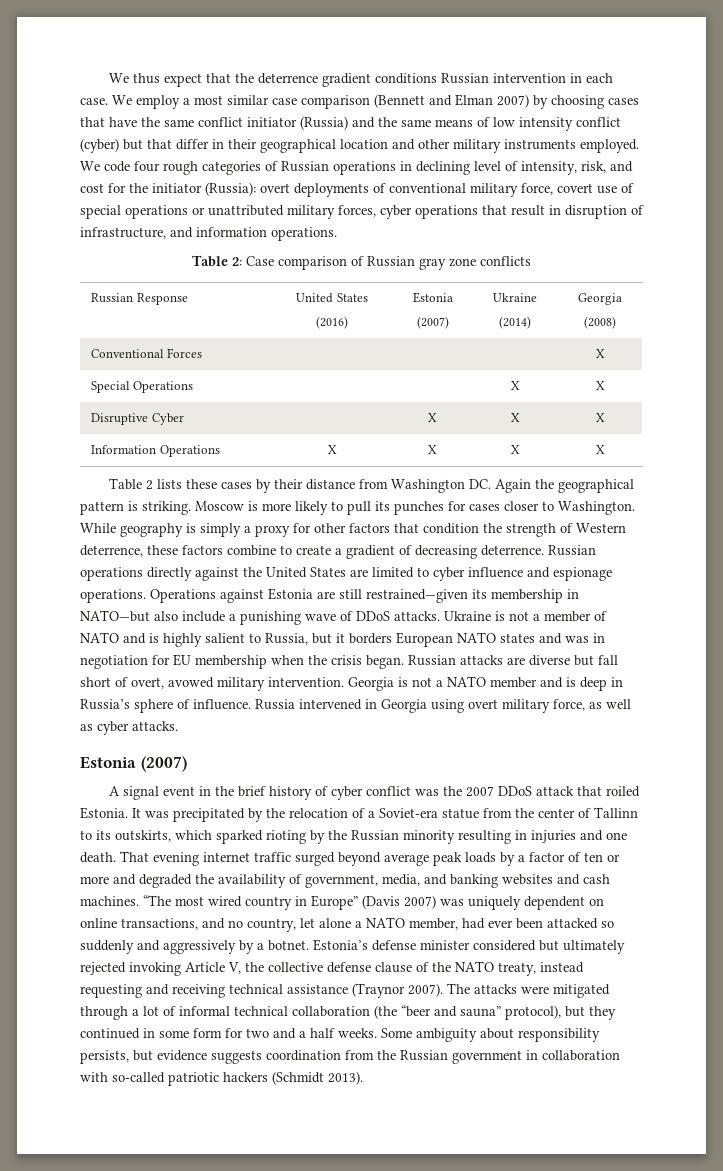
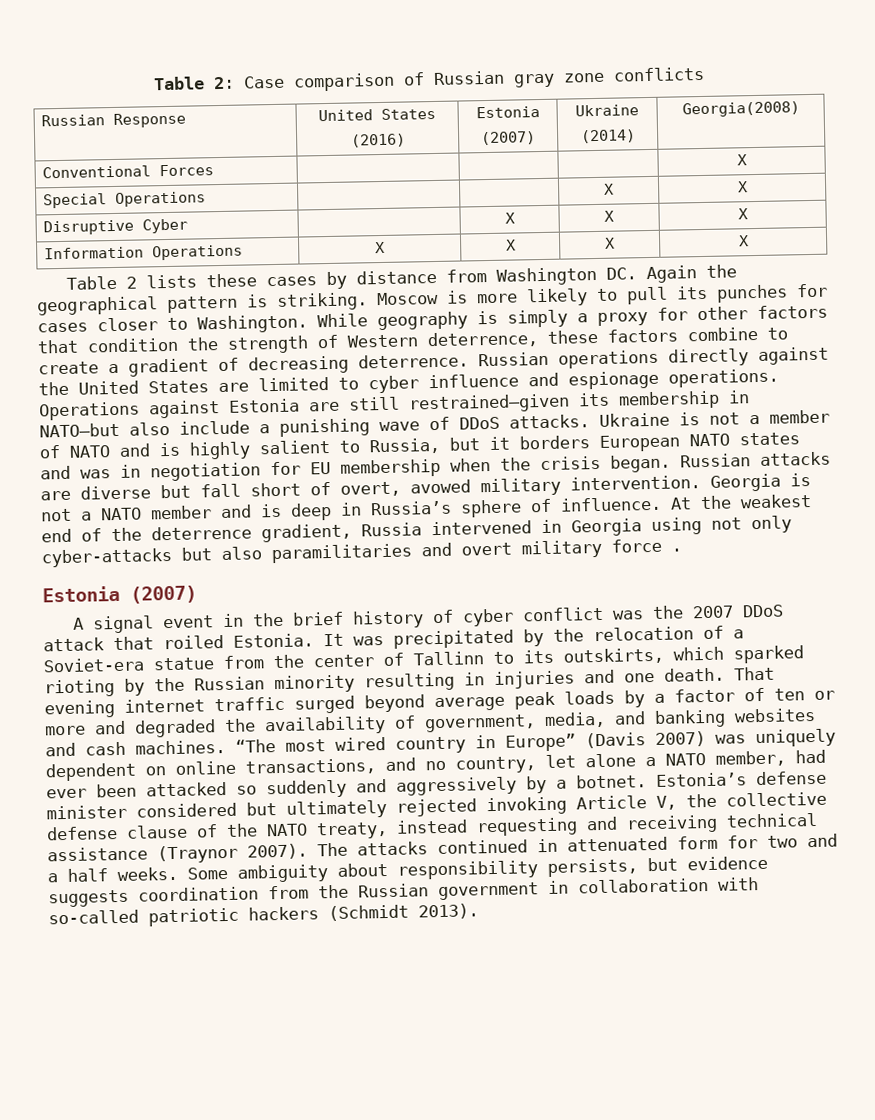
[109,73,614,87] [80,94,639,109] [80,116,621,131] [80,138,639,153] [80,161,633,175] [80,182,634,197] [80,205,644,219] [80,227,337,241] We thus expect that the deterrence gradient conditions Russian intervention in each case. We employ a most similar case comparison (Bennett and Elman 2007) by choosing cases that have the same conflict initiator (Russia) and the same means of low intensity conflict (cyber) but that differ in their geographical location and other military instruments employed. We code four rough categories of Russian operations in declining level of intensity, risk, and cost for the initiator (Russia): overt deployments of conventional military force, covert use of special operations or unattributed military forces, cyber operations that result in disruption of infrastructure, and information operations. // -> (152, 83) none
[578,293,622,305] [584,316,616,329] Georgia // (2008) -> [681,101,800,118] Georgia(2008)
[274,479,304,489] their -> (348, 280) none
(251, 704) none -> [670,494,812,510] [41,523,352,543] At the weakest end of the deterrence gradient,
[468,699,631,713] [80,721,178,735] overt military force, as well as cyber attacks. -> [711,515,792,534] [41,538,682,568] not only cyber-attacks but also paramilitaries and overt military force .
[521,984,610,998] [80,1005,616,1020] were mitigated through a lot of informal technical collaboration (the “beer and sauna” protocol), but they -> (428, 848) none
[159,1030,189,1038] some -> [567,836,668,852] attenuated

